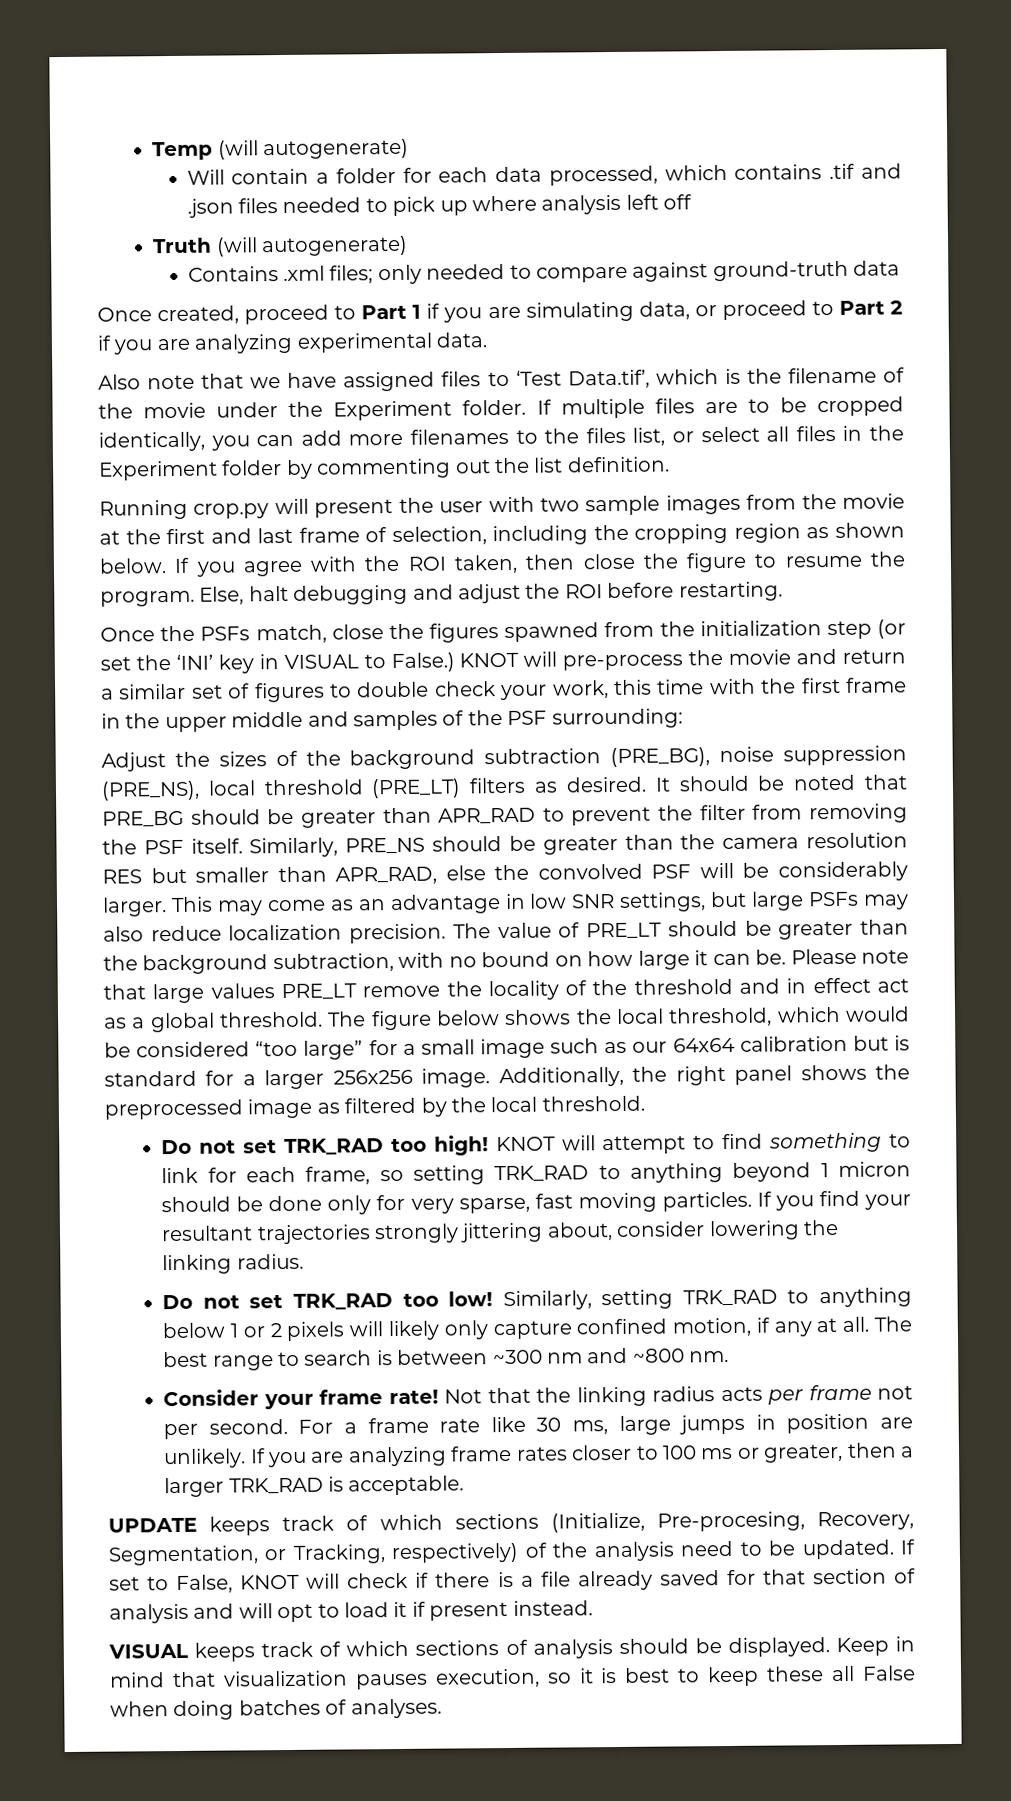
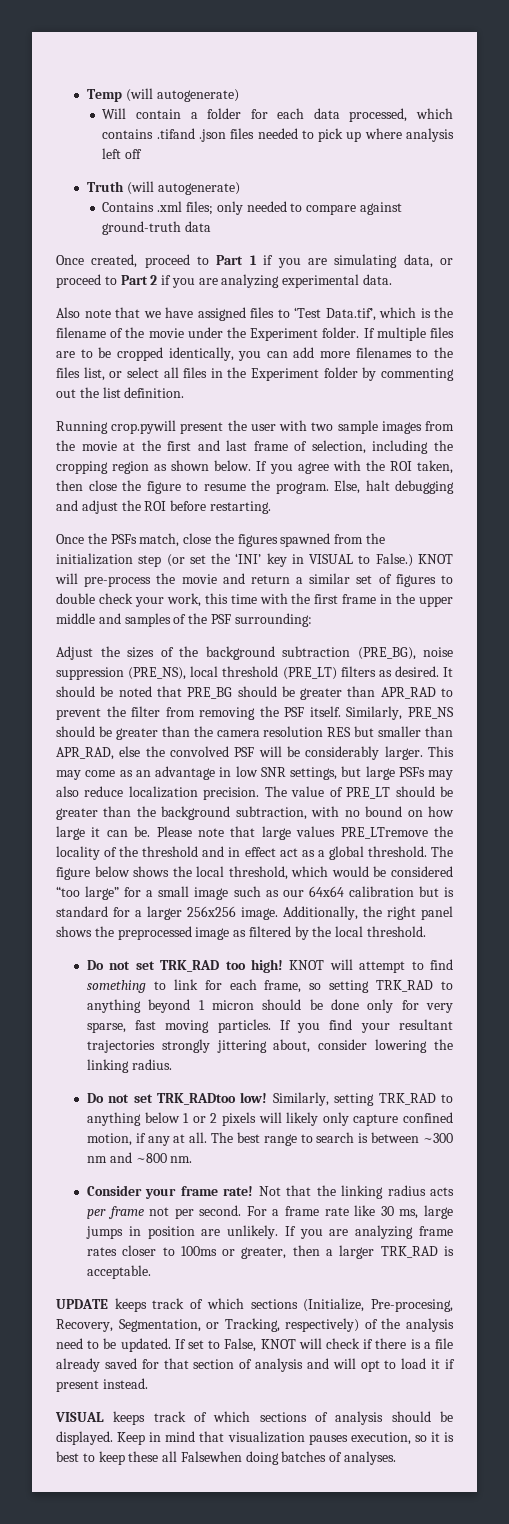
[829,163,902,180] .tif and -> [156,128,195,139] .tifand
[193,498,309,519] crop.py will -> [111,420,177,434] crop.pywill
[280,983,441,1000] PRE_LT remove -> [340,827,428,839] PRE_LTremove
[292,1292,439,1310] TRK_RAD too -> [157,1093,237,1105] TRK_RADtoo
[661,1445,734,1460] 100 ms -> [180,1246,217,1256] 100ms
[861,1665,916,1681] [110,1701,169,1717] False when -> [180,1451,242,1462] Falsewhen

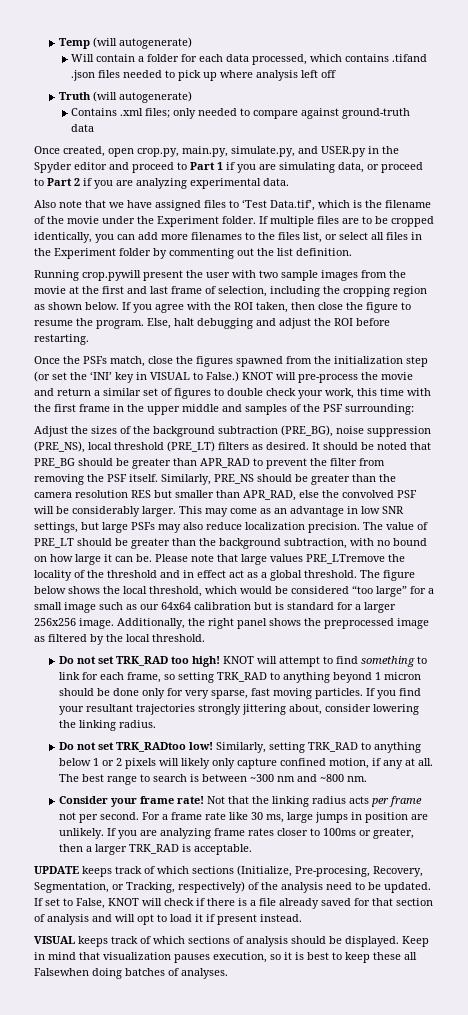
(138, 261) none -> [108,146,399,157] [34,162,129,173] open crop.py, main.py, simulate.py, and USER.py in the Spyder editor and

